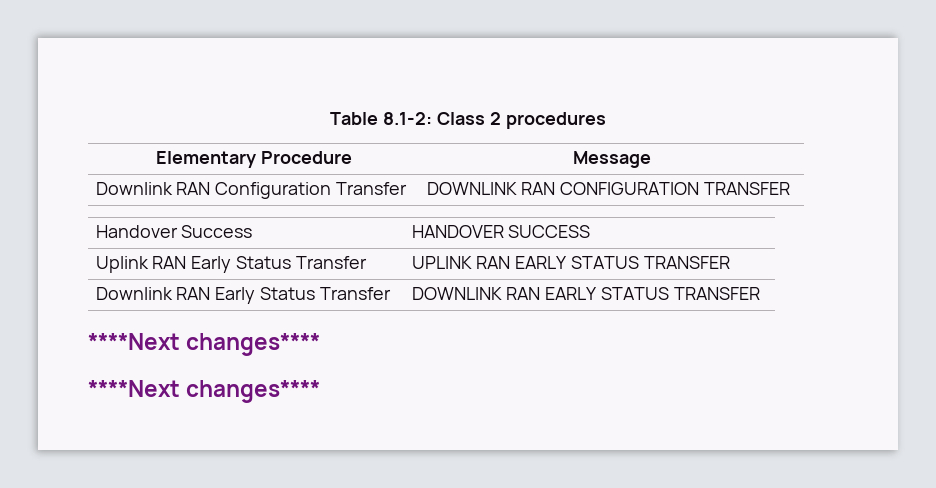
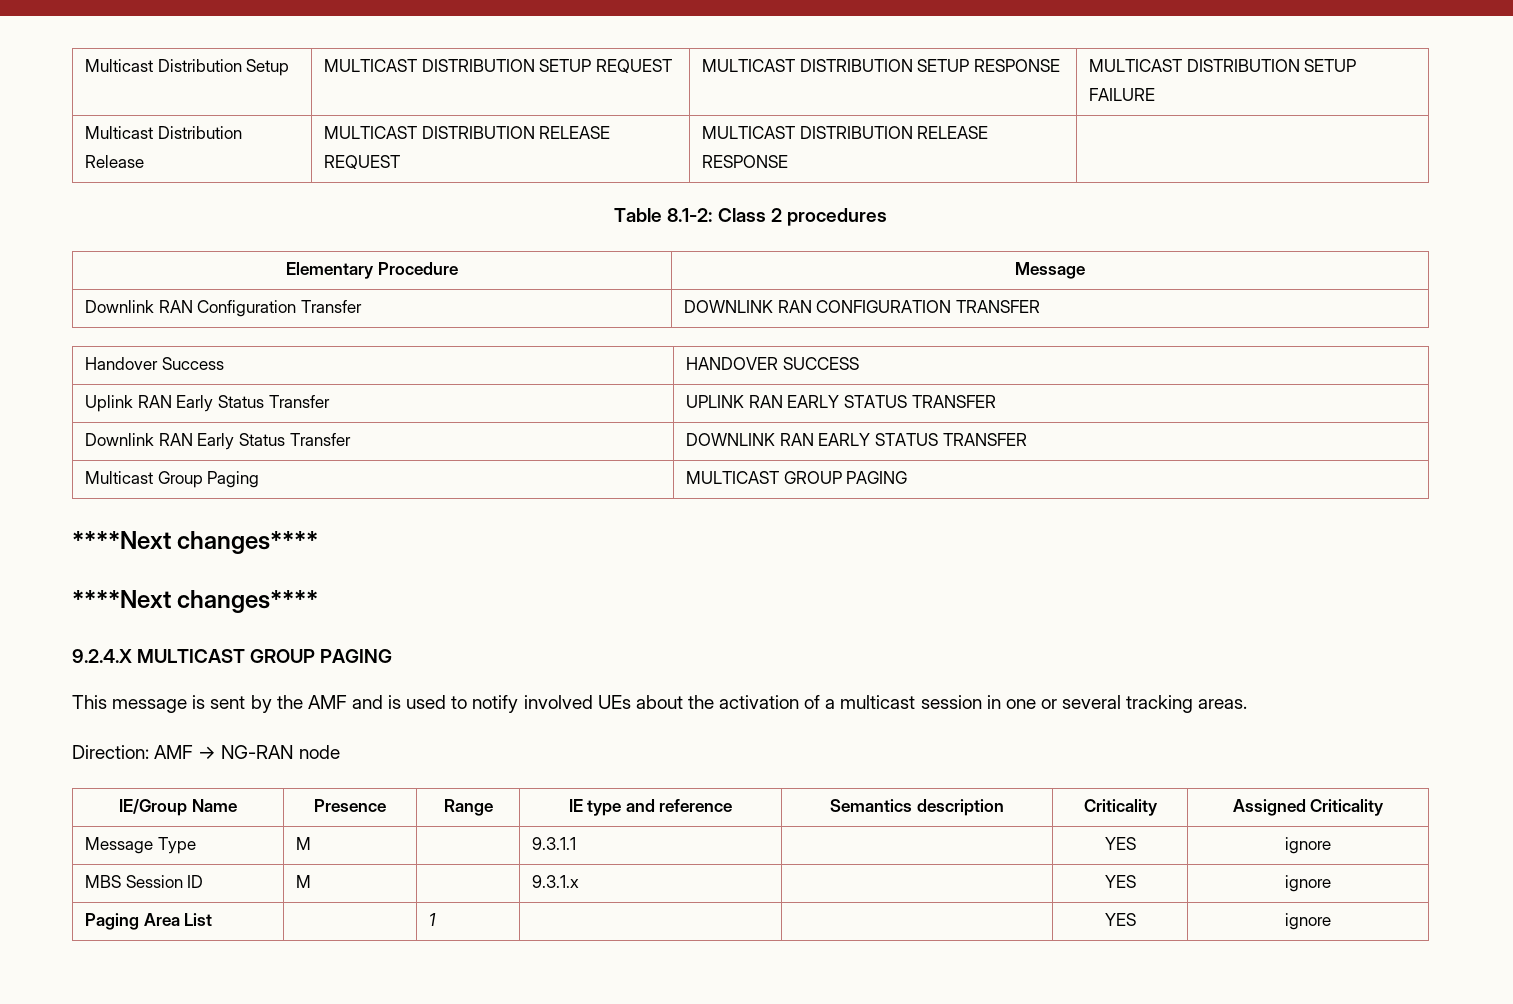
(330, 118) none -> [85,59,290,76] [324,59,672,73] [702,59,1060,72] [1089,59,1357,72] [1089,88,1156,101] [85,126,242,139] [85,155,145,168] [324,126,611,139] [324,155,401,169] [702,126,989,139] [702,155,789,168] Multicast Distribution Setup | MULTICAST DISTRIBUTION SETUP REQUEST | MULTICAST DISTRIBUTION SETUP RESPONSE | MULTICAST DISTRIBUTION SETUP FAILURE // Multicast Distribution Release | MULTICAST DISTRIBUTION RELEASE REQUEST | MULTICAST DISTRIBUTION RELEASE RESPONSE | //
[88,333,321,356] [88,380,321,403] // ****Next changes**** // ****Next changes**** -> [85,471,260,488] [686,471,908,484] [72,531,319,554] [72,590,319,613] [72,649,393,663] [72,695,1248,713] [72,745,340,759] [119,799,237,816] [314,799,386,812] [443,799,493,816] [568,799,733,816] [830,799,1004,816] [1083,799,1158,816] [1232,799,1385,816] [85,837,196,854] [296,837,312,850] [532,837,577,850] [1104,837,1136,850] [1285,837,1331,854] [85,875,204,888] [296,875,312,888] [532,875,580,888] [1104,875,1136,888] [1285,875,1331,892] [85,913,213,930] [429,913,437,926] [1104,913,1136,926] [1285,913,1331,930] // Multicast Group Paging | MULTICAST GROUP PAGING // ****Next changes**** // ****Next changes**** // 9.2.4.X MULTICAST GROUP PAGING // This message is sent by the AMF and is used to notify involved UEs about the activation of a multicast session in one or several tracking areas. // Direction: AMF → NG-RAN node // IE/Group Name | Presence | Range | IE type and reference | Semantics description | Criticality | Assigned Criticality // Message Type | M | | 9.3.1.1 | | YES | ignore // MBS Session ID | M | | 9.3.1.x | | YES | ignore // Paging Area List | | 1 | | | YES | ignore

